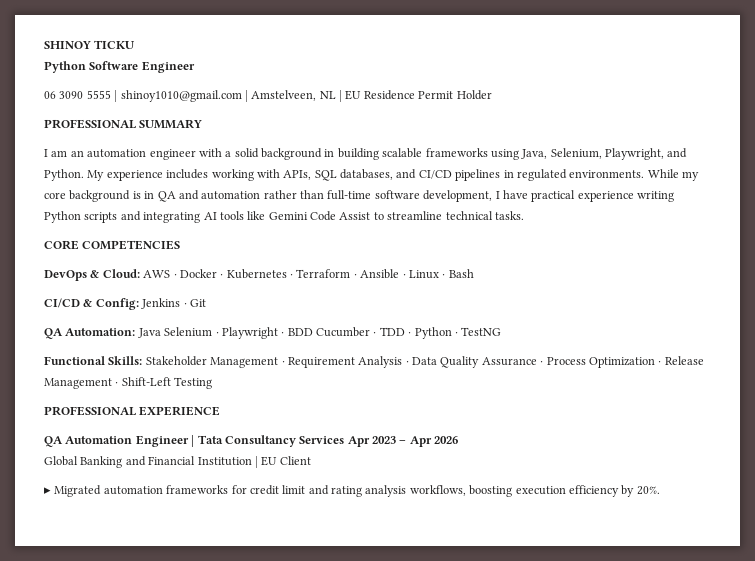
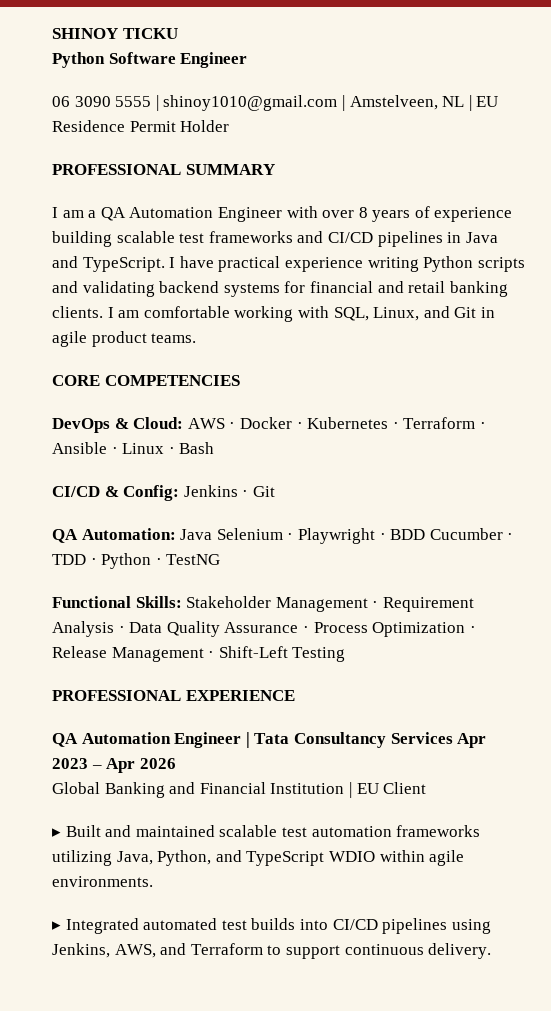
[70,148,688,160] [44,169,699,181] [44,190,493,202] an automation engineer with a solid background in building scalable frameworks using Java, Selenium, Playwright, and Python. My experience includes working with APIs, SQL databases, and CI/CD pipelines in regulated environments. While my core background is in QA and automation rather than full-time software development, -> [88,206,513,222] [52,231,498,247] [52,256,165,272] a QA Automation Engineer with over 8 years of experience building scalable test frameworks and CI/CD pipelines in Java and TypeScript.
[143,211,524,223] integrating AI tools like Gemini Code Assist to streamline technical tasks. -> [82,281,508,297] [52,306,495,322] [52,331,197,347] validating backend systems for financial and retail banking clients. I am comfortable working with SQL, Linux, and Git in agile product teams.
[54,485,660,497] Migrated automation frameworks for credit limit and rating analysis workflows, boosting execution efficiency by 20%. -> [65,825,481,837] [52,850,465,866] [52,876,153,887] [52,918,491,934] [52,943,492,959] Built and maintained scalable test automation frameworks utilizing Java, Python, and TypeScript WDIO within agile environments. // ▸ Integrated automated test builds into CI/CD pipelines using Jenkins, AWS, and Terraform to support continuous delivery.

